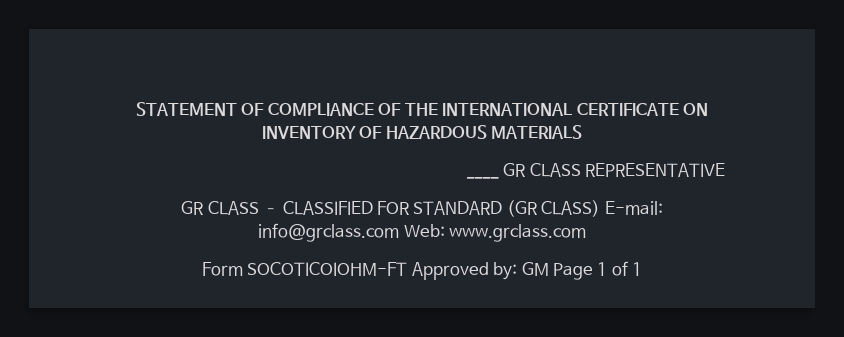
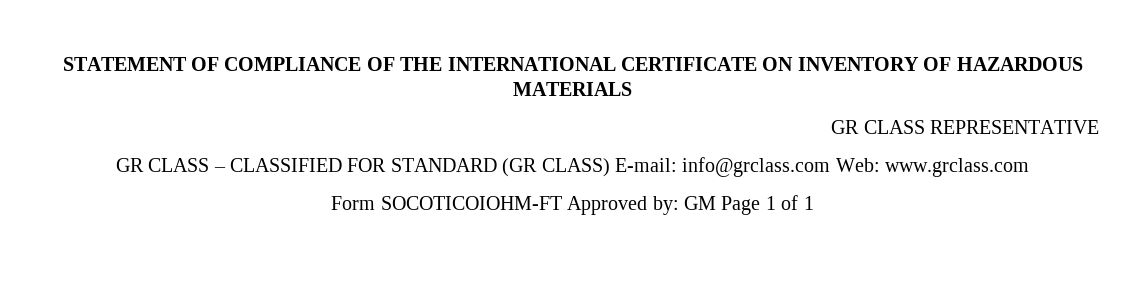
[466,176,499,179] ____ -> (632, 89) none

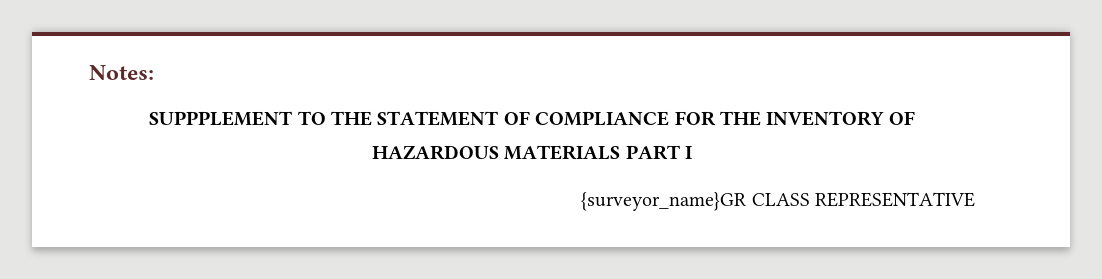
[62,57,794,71] STATEMENT OF COMPLIANCE OF THE INTERNATIONAL CERTIFICATE ON -> [89,65,154,80] [149,111,761,126] Notes: // SUPPPLEMENT TO THE STATEMENT OF COMPLIANCE FOR THE
[831,120,860,134] // GR -> [625,145,693,160] [581,192,747,211] PART I // {surveyor_name}GR
[115,157,1030,177] [331,195,814,215] // GR CLASS – CLASSIFIED FOR STANDARD (GR CLASS) E-mail: info@grclass.com Web: www.grclass.com // Form SOCOTICOIOHM-FT Approved by: GM Page 1 of 1 -> (975, 199) none

